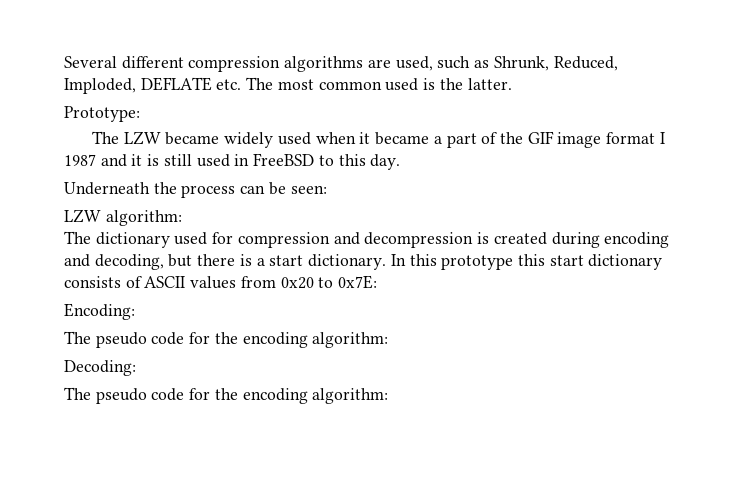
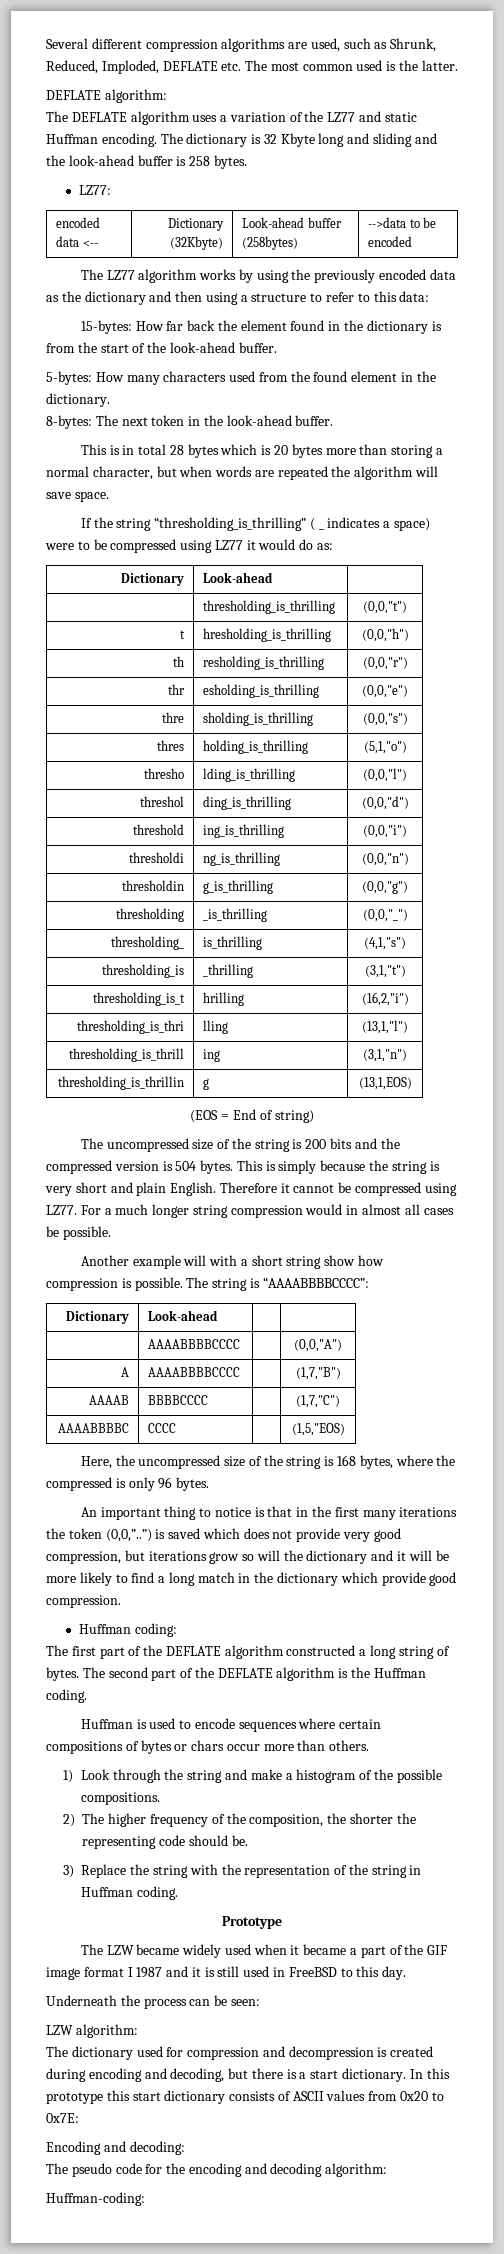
[64,106,140,122] Prototype: -> [46,89,167,103] [46,111,417,125] [46,133,437,147] [46,155,247,169] [78,185,111,195] [56,217,101,228] [56,236,98,247] [167,218,224,231] [169,236,223,250] [242,217,342,228] [242,236,299,250] [368,217,437,228] [368,236,413,247] [80,269,456,283] [46,291,430,305] [80,320,442,334] [46,342,277,353] [46,371,436,385] [46,393,110,407] [46,415,334,429] [80,444,443,458] [46,466,439,480] [46,491,109,502] [80,517,325,531] [327,517,430,531] [45,539,334,553] [120,573,184,586] [203,572,274,583] [203,600,336,614] [363,601,407,614] [179,630,185,639] [203,628,332,642] [361,628,409,642] [172,656,184,667] [203,656,325,670] [362,657,408,670] [167,684,185,695] [203,684,320,698] [362,685,408,698] [161,712,184,723] [203,712,314,726] [362,713,408,726] [156,740,184,751] [203,740,309,754] [363,741,407,754] [143,768,184,779] [203,768,296,782] [363,768,407,782] [139,796,184,807] [203,796,292,810] [361,796,409,810] [132,824,184,835] [203,824,285,838] [363,825,407,838] [128,852,184,863] [203,852,281,866] [361,853,409,866] [121,880,184,891] [203,880,274,894] [362,881,408,894] [115,908,184,922] [203,908,268,922] [362,909,408,922] [110,936,184,950] [203,936,263,950] [364,937,406,950] [101,964,184,978] [203,964,254,978] [364,965,406,978] [92,992,185,1006] [203,992,245,1006] [361,992,409,1006] [76,1020,184,1034] [203,1020,229,1034] [362,1020,408,1034] [68,1048,184,1062] [203,1049,221,1062] [363,1049,407,1062] [57,1076,184,1090] [203,1078,210,1090] [358,1077,412,1090] [190,1109,314,1123] [80,1138,400,1152] [46,1160,440,1174] [45,1182,457,1196] [46,1204,454,1218] [46,1226,111,1240] [80,1255,384,1269] [46,1277,369,1291] [65,1311,129,1324] [148,1310,219,1321] [148,1339,241,1349] [294,1339,342,1352] [120,1367,129,1377] [148,1367,241,1377] [295,1367,341,1380] [88,1395,129,1405] [148,1395,209,1405] [296,1395,340,1408] [57,1423,129,1433] [148,1423,177,1433] [291,1423,345,1436] [80,1455,456,1469] [46,1477,210,1491] [80,1506,458,1520] [46,1528,401,1542] [46,1550,449,1564] [46,1572,457,1586] [46,1595,121,1608] [78,1623,177,1637] [46,1645,450,1659] [46,1667,426,1681] [46,1689,87,1703] [80,1718,382,1732] [46,1740,370,1754] [63,1769,442,1783] [80,1792,160,1805] [63,1813,416,1827] [82,1835,248,1849] [63,1864,422,1878] [81,1886,179,1900] [222,1916,282,1929] DEFLATE algorithm: // The DEFLATE algorithm uses a variation of the LZ77 and static Huffman encoding. The dictionary is 32 Kbyte long and sliding and the look-ahead buffer is 258 bytes. // LZ77: // encoded data <-- | Dictionary (32Kbyte) | Look-ahead buffer (258bytes) | -->data to be encoded // The LZ77 algorithm works by using the previously encoded data as the dictionary and then using a structure to refer to this data: // 15-bytes: How far back the element found in the dictionary is from the start of the look-ahead buffer. // 5-bytes: How many characters used from the found element in the dictionary. // 8-bytes: The next token in the look-ahead buffer. // This is in total 28 bytes which is 20 bytes more than storing a normal character, but when words are repeated the algorithm will save space. // If the string “thresholding_is_thrilling” ( _ indicates a space) were to be compressed using LZ77 it would do as: // Dictionary | Look-ahead | // | thresholding_is_thrilling | (0,0,"t") // t | hresholding_is_thrilling | (0,0,"h") // th | resholding_is_thrilling | (0,0,"r") // thr | esholding_is_thrilling | (0,0,"e") // thre | sholding_is_thrilling | (0,0,"s") // thres | holding_is_thrilling | (5,1,"o") // thresho | lding_is_thrilling | (0,0,"l") // threshol | ding_is_thrilling | (0,0,"d") // threshold | ing_is_thrilling | (0,0,"i") // thresholdi | ng_is_thrilling | (0,0,"n") // thresholdin | g_is_thrilling | (0,0,"g") // thresholding | _is_thrilling | (0,0,"_") // thresholding_ | is_thrilling | (4,1,"s") // thresholding_is | _thrilling | (3,1,"t") // thresholding_is_t | hrilling | (16,2,"i") // thresholding_is_thri | lling | (13,1,"l") // thresholding_is_thrill | ing | (3,1,"n") // thresholding_is_thrillin | g | (13,1,EOS) // (EOS = End of string) // The uncompressed size of the string is 200 bits and the compressed version is 504 bytes. This is simply because the string is very short and plain English. Therefore it cannot be compressed using LZ77. For a much longer string compression would in almost all cases be possible. // Another example will with a short string show how compression is possible. The string is “AAAABBBBCCCC”: // Dictionary | Look-ahead | | // | AAAABBBBCCCC | | (0,0,"A") // A | AAAABBBBCCCC | | (1,7,"B") // AAAAB | BBBBCCCC | | (1,7,"C") // AAAABBBBC | CCCC | | (1,5,"EOS) // Here, the uncompressed size of the string is 168 bytes, where the compressed is only 96 bytes. // An important thing to notice is that in the first many iterations the token (0,0,”..”) is saved which does not provide very good compression, but iterations grow so will the dictionary and it will be more likely to find a long match in the dictionary which provide good compression. // Huffman coding: // The first part of the DEFLATE algorithm constructed a long string of bytes. The second part of the DEFLATE algorithm is the Huffman coding. // Huffman is used to encode sequences where certain compositions of bytes or chars occur more than others. // 1) Look through the string and make a histogram of the possible compositions. // 2) The higher frequency of the composition, the shorter the representing code should be. // 3) Replace the string with the representation of the string in Huffman coding. // Prototype
[64,303,135,320] [64,331,389,348] [64,360,136,376] [64,387,389,404] Encoding: // The pseudo code for the encoding algorithm: // Decoding: // The pseudo code for the encoding algorithm: -> [46,2141,185,2155] [46,2163,388,2177] [46,2192,145,2206] Encoding and decoding: // The pseudo code for the encoding and decoding algorithm: // Huffman-coding:

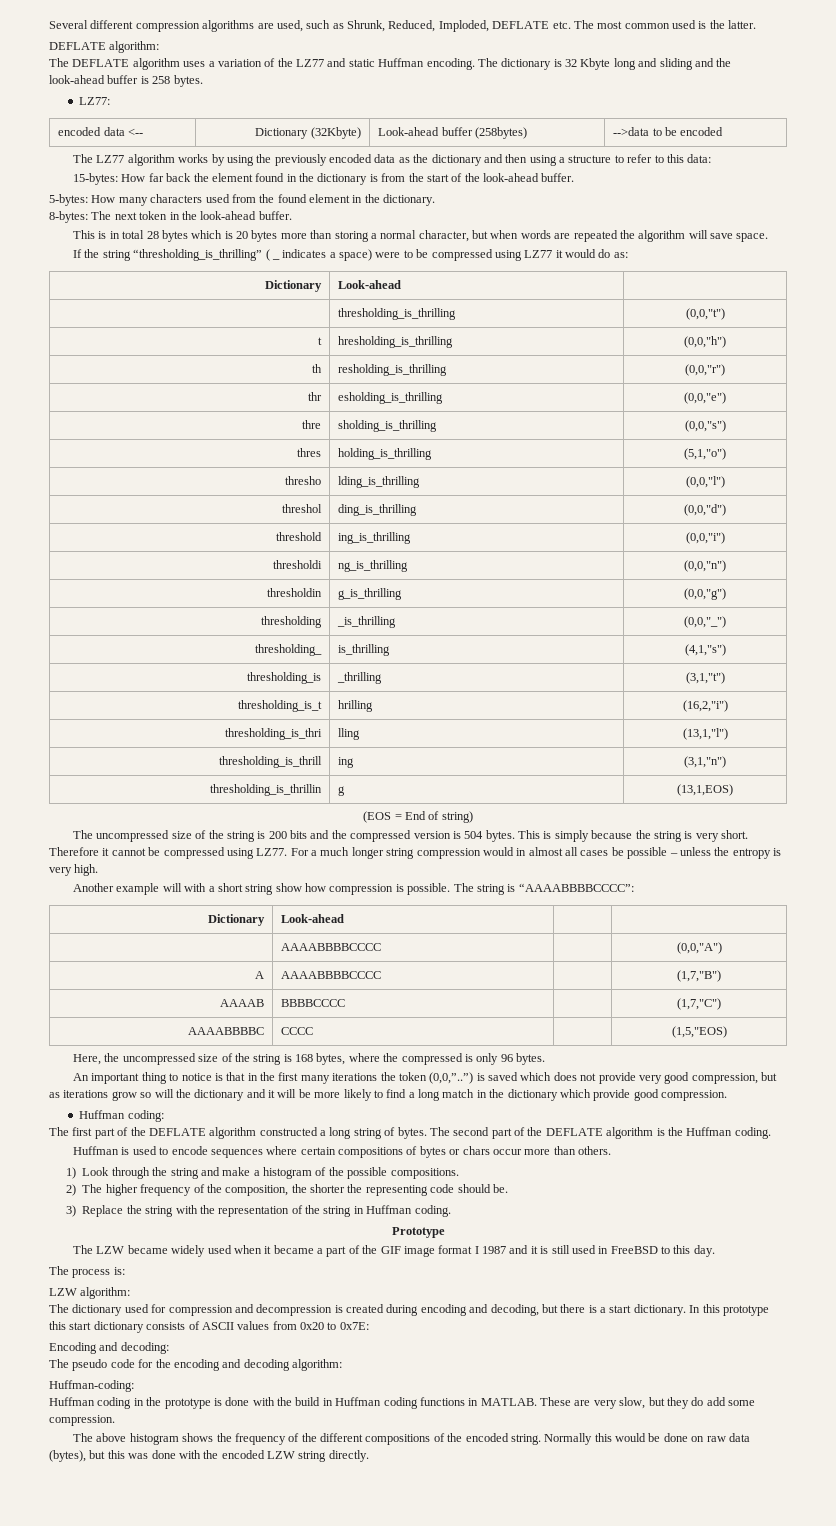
[75,1182,217,1196] short and plain English. -> [721,830,749,839] short.
[62,1226,111,1240] possible. -> [627,847,781,859] [49,864,99,876] possible – unless the entropy is very high.
(145, 1555) none -> [49,1092,60,1098] as
[46,1995,260,2009] Underneath the process can be seen: -> [49,1266,125,1278] The process is:
(145, 2199) none -> [49,1397,755,1409] [49,1415,115,1426] [73,1433,750,1445] [49,1450,369,1462] // Huffman coding in the prototype is done with the build in Huffman coding functions in MATLAB. These are very slow, but they do add some compression. // The above histogram shows the frequency of the different compositions of the encoded string. Normally this would be done on raw data (bytes), but this was done with the encoded LZW string directly.

